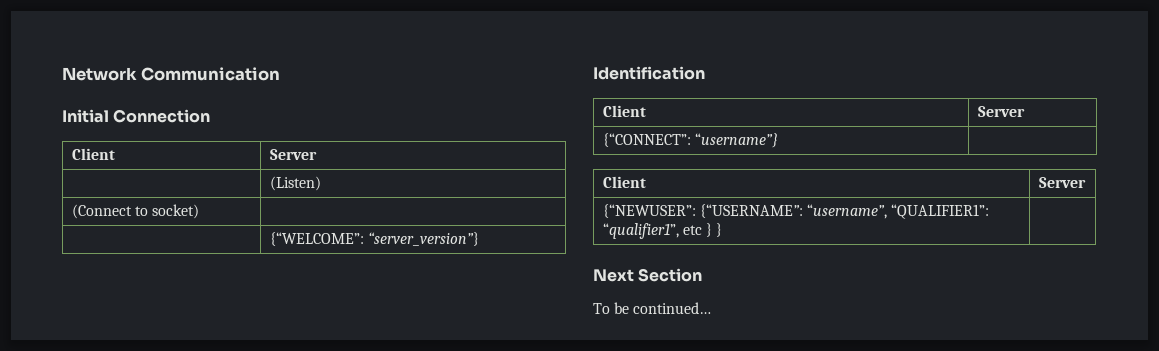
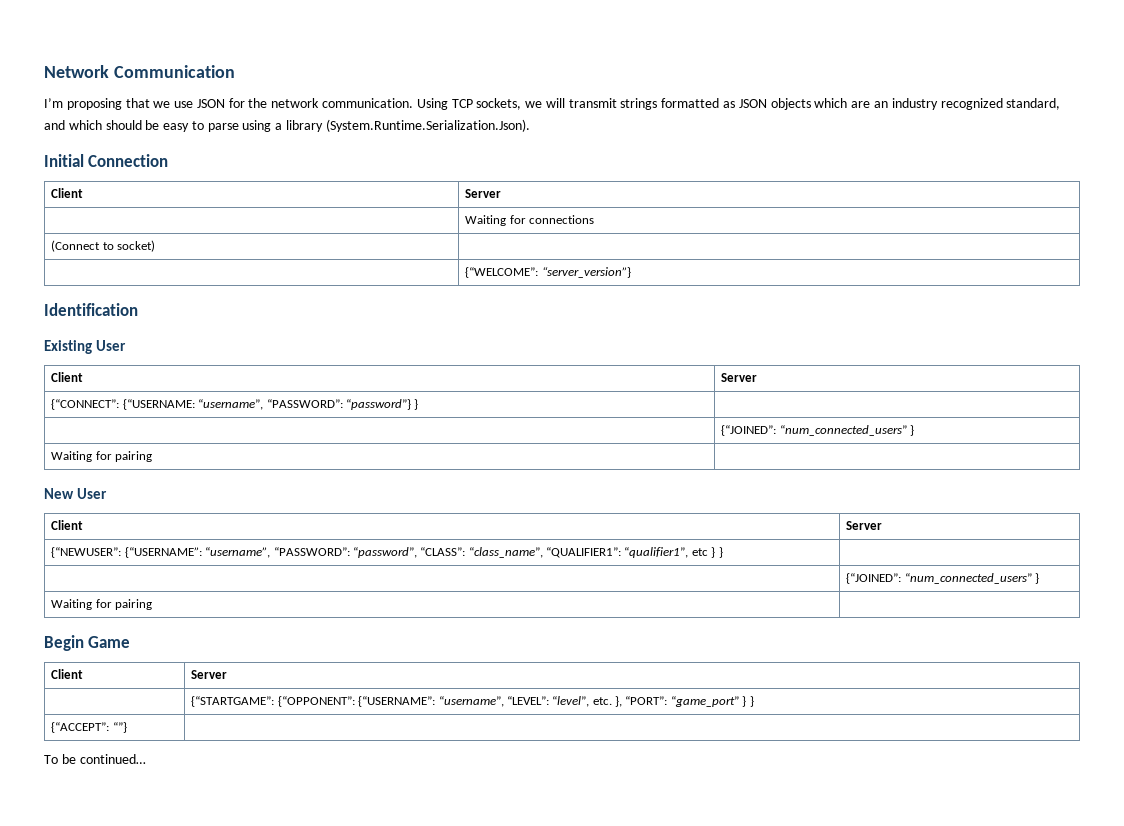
(281, 74) none -> [44,98,1061,110] [44,119,530,132] // I’m proposing that we use JSON for the network communication. Using TCP sockets, we will transmit strings formatted as JSON objects which are an industry recognized standard, and which should be easy to parse using a library (System.Runtime.Serialization.Json).
[269,176,321,191] (Listen) -> [465,215,595,226] Waiting for connections
(705, 73) none -> [44,340,127,354] // Existing User
[695,133,779,148] “username”} | -> [122,399,419,410] [721,425,915,436] [51,451,153,462] [44,488,108,499] {“USERNAME: “username”, “PASSWORD”: “password”} } | // | {“JOINED”: “num_connected_users” } // Waiting for pairing | // New User
(888, 211) none -> [273,547,543,558] “PASSWORD”: “password”, “CLASS”: “class_name”,
[593,268,703,282] // Next Section -> [846,573,1040,584] [51,599,153,610] [44,635,131,651] [51,669,84,679] [191,670,228,679] [191,696,754,707] [51,722,127,733] // | {“JOINED”: “num_connected_users” } // Waiting for pairing | // Begin Game // Client | Server // | {“STARTGAME”: {“OPPONENT”: {“USERNAME”: “username”, “LEVEL”: “level”, etc. }, “PORT”: “game_port” } } // {“ACCEPT”: “”} |

